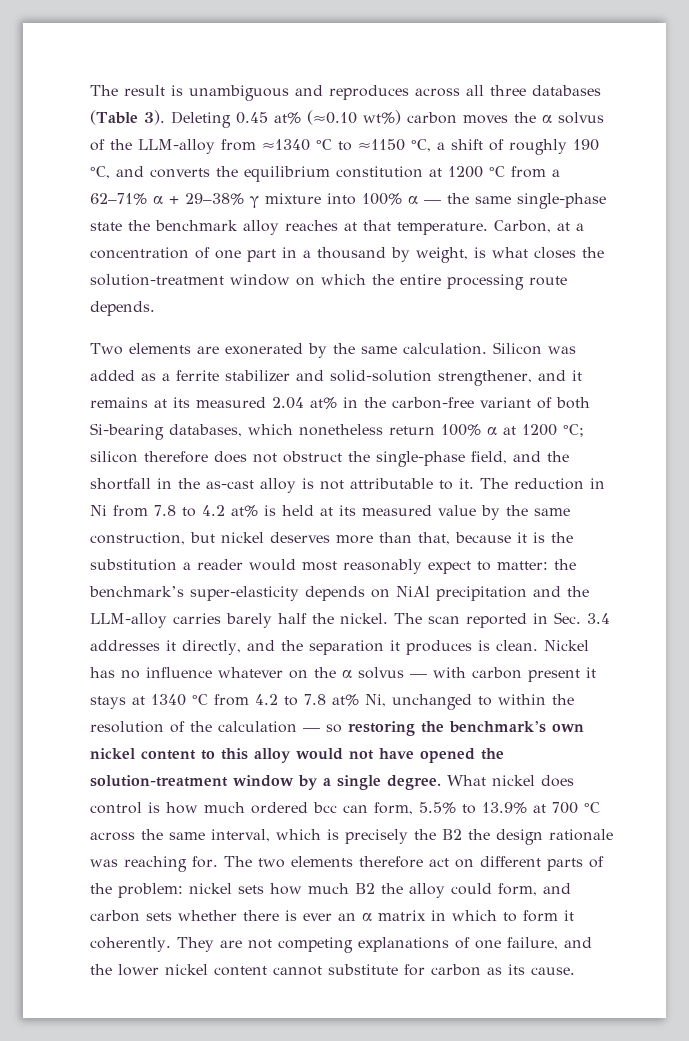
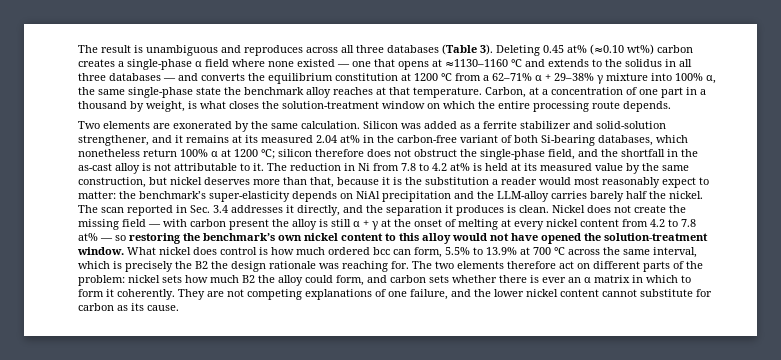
[462,112,604,124] [90,139,599,155] [90,166,110,179] moves the α solvus of the LLM-alloy from ≈1340 °C to ≈1150 °C, a shift of roughly 190 °C, -> [78,59,692,70] [78,73,176,81] creates a single-phase α field where none existed — one that opens at ≈1130–1160 °C and extends to the solidus in all three databases —
[408,196,441,204] α — -> [706,75,716,84] α,
[90,667,596,682] [90,694,208,709] has no influence whatever on the α solvus — with carbon present it stays at 1340 °C -> [587,205,686,213] [78,219,619,230] does not create the missing field — with carbon present the alloy is still α + γ at the onset of melting at every nickel content
[365,694,574,710] [90,721,297,733] Ni, unchanged to within the resolution of the calculation -> (98, 237) none
[233,775,441,790] window by a single degree. -> [77,247,124,255] window.

